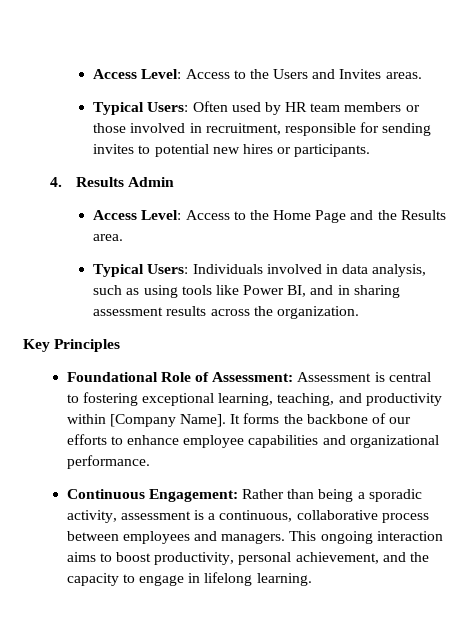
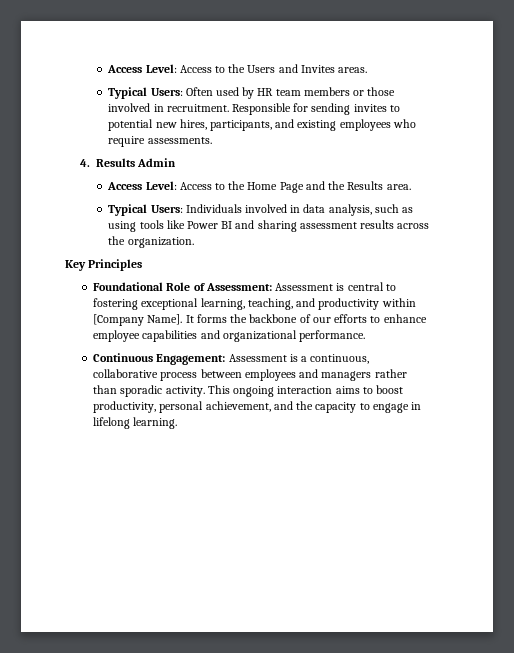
[205,123,356,136] recruitment, responsible -> [166,103,291,115] recruitment. Responsible
[242,144,371,157] hires or participants. -> [179,119,416,131] [108,136,212,147] hires, participants, and existing employees who require assessments.
[287,285,350,297] BI, and in -> [221,220,255,229] BI and
[241,489,422,502] [66,510,191,523] Rather than being a sporadic activity, assessment -> [228,354,287,362] Assessment
[221,533,286,544] managers. -> [321,369,407,381] [93,385,205,397] managers rather than sporadic activity.

